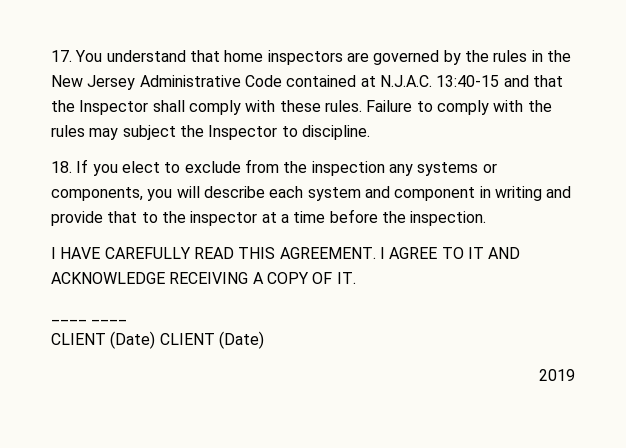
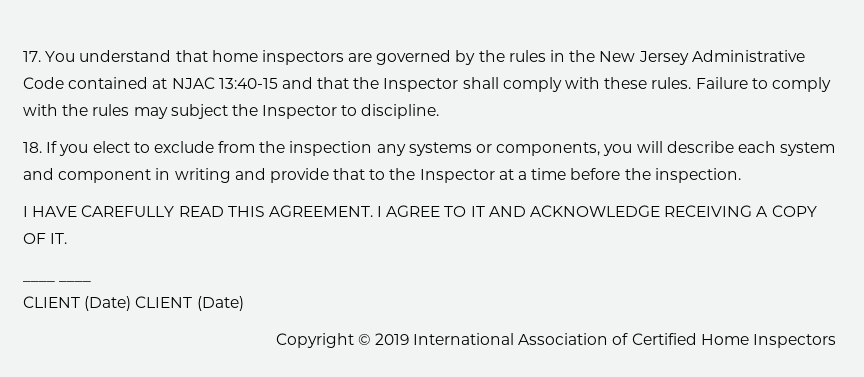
[379,75,432,87] N.J.A.C. -> [171,77,215,89] NJAC
[190,211,258,226] inspector -> [419,169,495,183] Inspector
[539,369,575,381] 2019 -> [275,333,836,348] Copyright © 2019 International Association of Certified Home Inspectors

